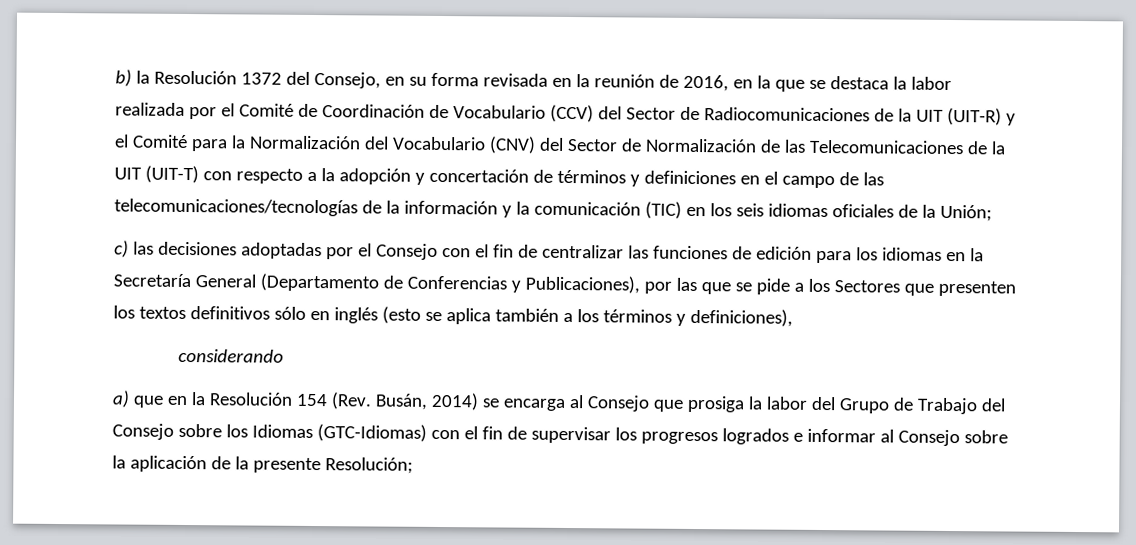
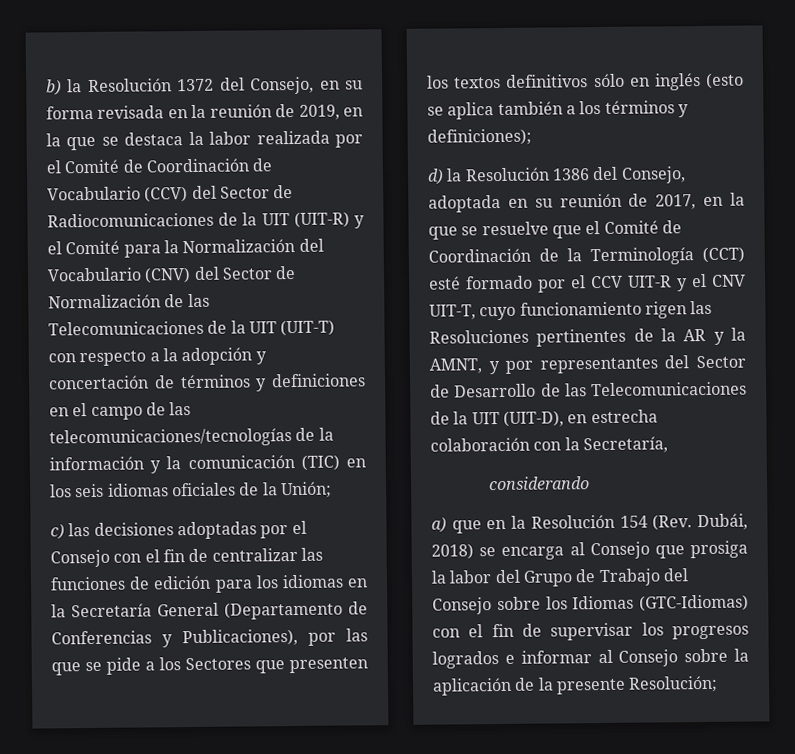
[682,74,729,92] 2016, -> [298,104,340,120] 2019,
[689,308,793,327] definiciones), -> [427,128,532,146] [427,166,686,185] [428,192,745,213] [428,220,682,240] [428,246,745,266] [429,273,746,293] [429,300,713,321] [429,327,746,347] [429,355,746,375] [430,381,747,398] [430,409,658,427] [430,436,668,454] definiciones); // d) la Resolución 1386 del Consejo, adoptada en su reunión de 2017, en la que se resuelve que el Comité de Coordinación de la Terminología (CCT) esté formado por el CCV UIT-R y el CNV UIT-T, cuyo funcionamiento rigen las Resoluciones pertinentes de la AR y la AMNT, y por representantes del Sector de Desarrollo de las Telecomunicaciones de la UIT (UIT-D), en estrecha colaboración con la Secretaría,
[374,392,479,411] Busán, 2014) -> [697,513,748,531] [431,543,474,560] Dubái, 2018)

